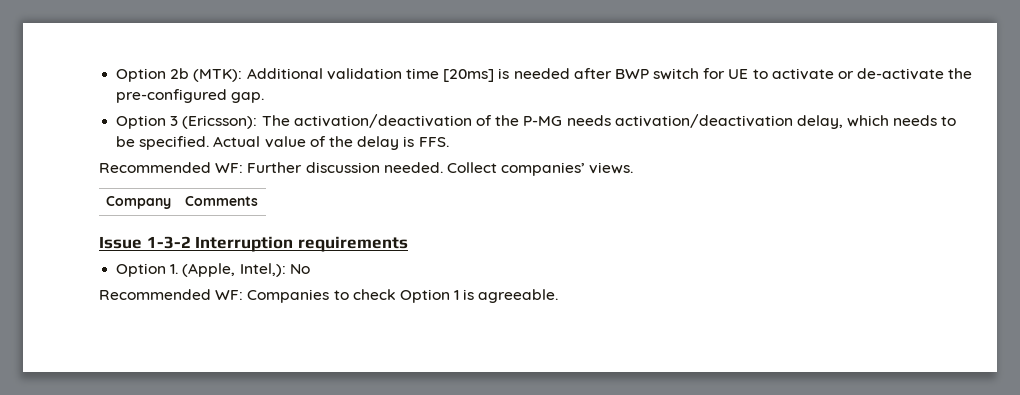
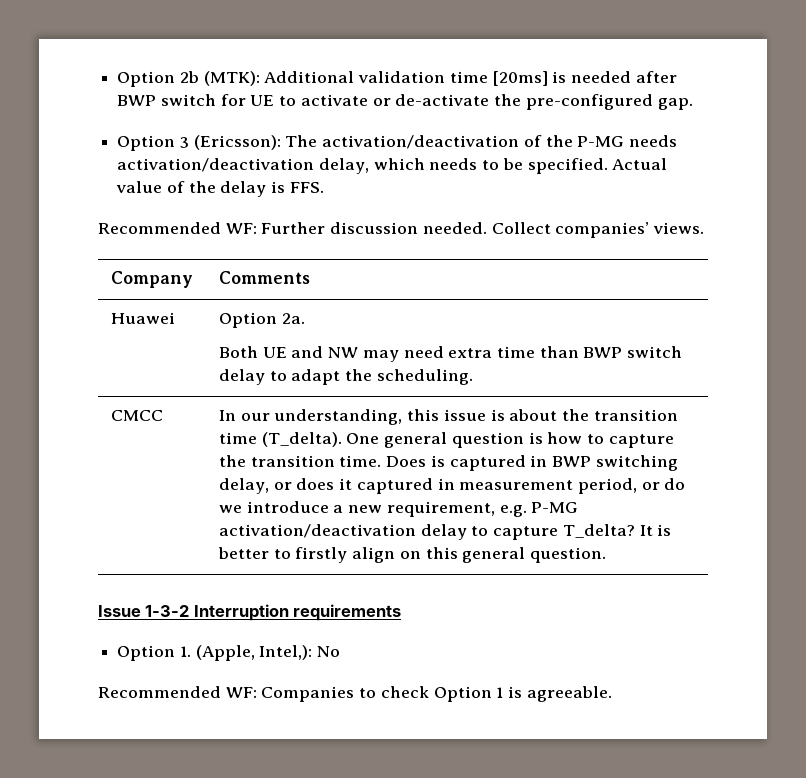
(258, 201) none -> [110,312,175,324] [218,312,305,328] [218,346,683,362] [218,369,473,385] [110,410,163,421] [218,409,678,425] [218,432,674,448] [218,455,678,471] [218,478,686,494] [218,501,579,517] [218,524,672,540] [217,547,607,563] // Huawei | Option 2a. // Both UE and NW may need extra time than BWP switch delay to adapt the scheduling. // CMCC | In our understanding, this issue is about the transition time (T_delta). One general question is how to capture the transition time. Does is captured in BWP switching delay, or does it captured in measurement period, or do we introduce a new requirement, e.g. P-MG activation/deactivation delay to capture T_delta? It is better to firstly align on this general question.

